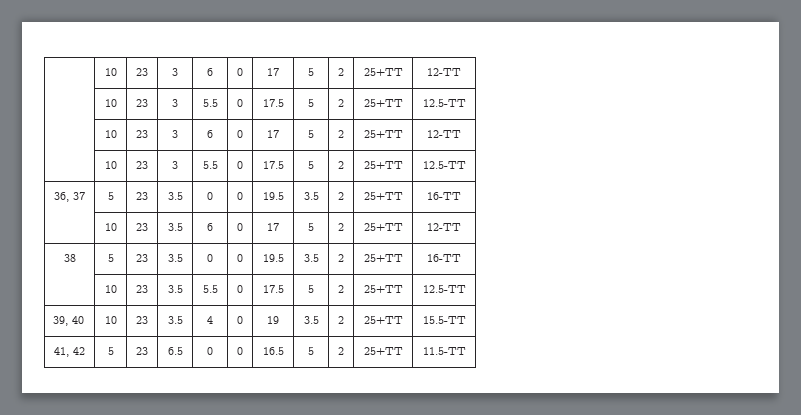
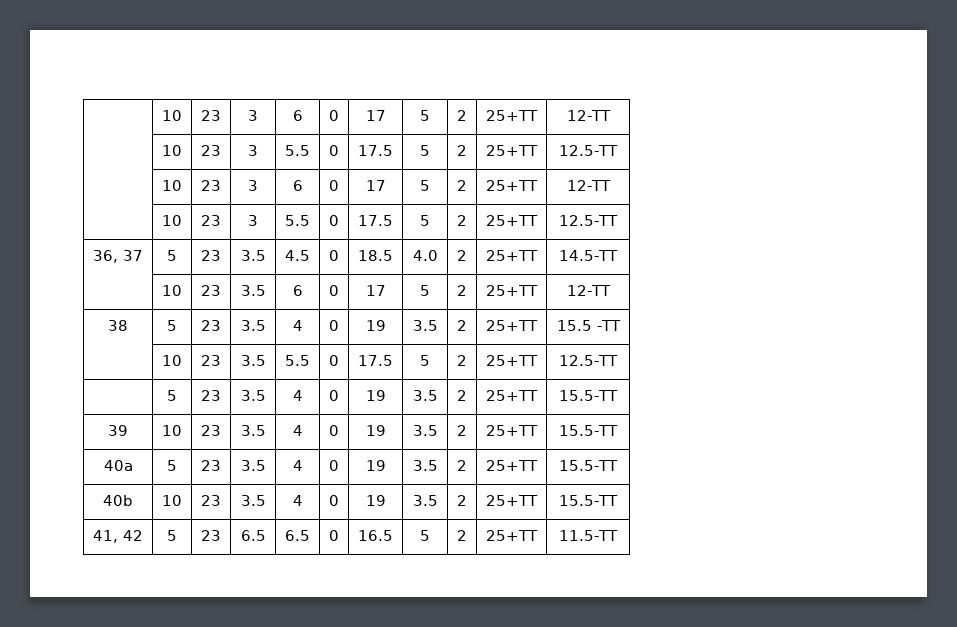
[207,192,213,200] [237,192,243,200] [262,192,284,200] [303,192,319,200] [338,192,344,200] [363,192,403,200] [427,192,461,200] 0 | 0 | 19.5 | 3.5 | 2 | 25+TT | 16-TT -> [285,250,310,261] [329,250,339,261] [358,250,393,261] [412,250,438,261] [457,250,467,261] [486,250,538,261] [559,250,619,261] 4.5 | 0 | 18.5 | 4.0 | 2 | 25+TT | 14.5-TT
[207,254,213,262] [237,254,243,262] [262,254,284,262] [303,254,319,262] [338,254,344,262] [363,254,403,262] [427,254,461,262] 0 | 0 | 19.5 | 3.5 | 2 | 25+TT | 16-TT -> [292,320,303,331] [329,320,339,331] [365,320,386,331] [412,320,438,331] [457,320,467,331] [486,320,538,331] [556,320,621,331] 4 | 0 | 19 | 3.5 | 2 | 25+TT | 15.5 -TT
[53,316,85,326] 39, 40 -> [167,390,177,401] [201,390,221,401] [240,390,266,401] [292,390,303,401] [329,390,339,401] [365,390,386,401] [412,390,438,401] [457,390,467,401] [486,390,538,401] [559,390,619,401] [108,425,128,436] [162,425,182,436] [201,425,221,436] [240,425,266,436] [292,425,303,436] [329,425,339,436] [365,425,386,436] [412,425,438,436] [457,425,467,436] [486,425,538,436] [559,425,619,436] [103,460,133,471] [167,460,177,471] [201,460,221,471] [240,460,266,471] [292,460,303,471] [329,460,339,471] [365,460,386,471] [412,460,438,471] [457,460,467,471] [486,460,538,471] [559,460,619,471] [103,495,133,506] | 5 | 23 | 3.5 | 4 | 0 | 19 | 3.5 | 2 | 25+TT | 15.5-TT // 39 | 10 | 23 | 3.5 | 4 | 0 | 19 | 3.5 | 2 | 25+TT | 15.5-TT // 40a | 5 | 23 | 3.5 | 4 | 0 | 19 | 3.5 | 2 | 25+TT | 15.5-TT // 40b
[207,347,213,355] 0 -> [285,530,310,541] 6.5

